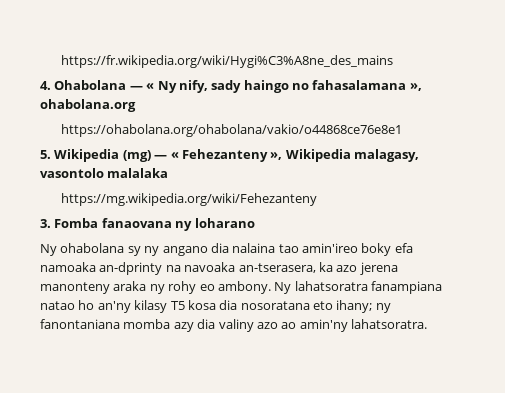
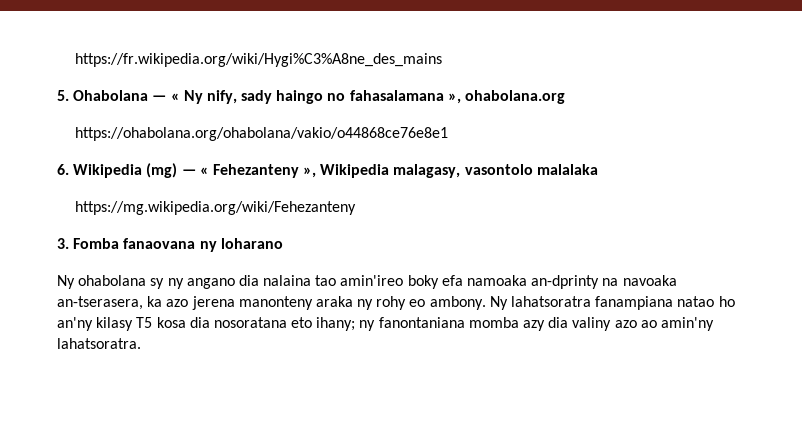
[40,81,51,90] 4. -> [57,90,69,101] 5.
[40,150,51,159] 5. -> [57,164,69,175] 6.

